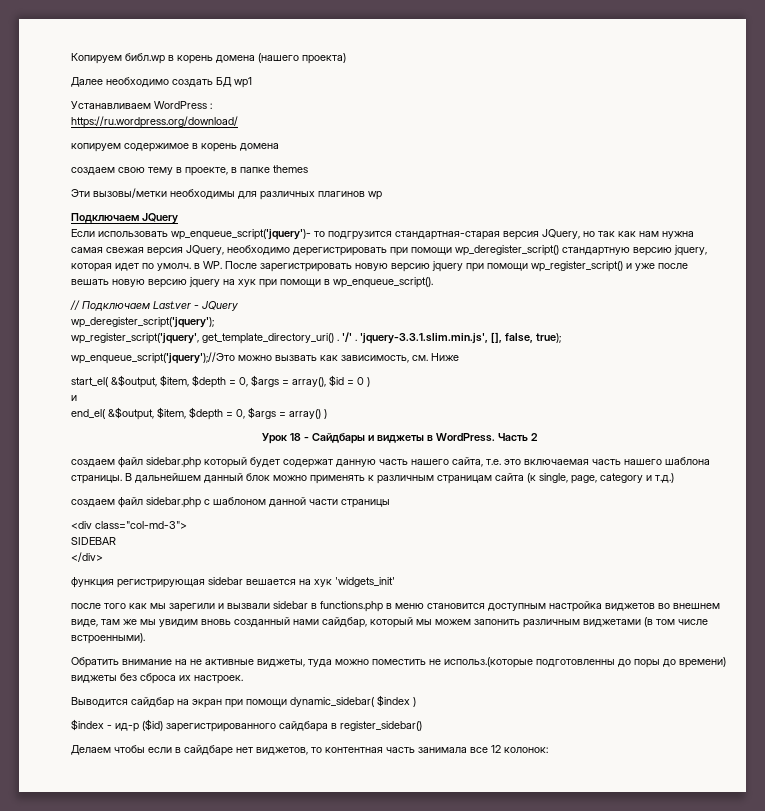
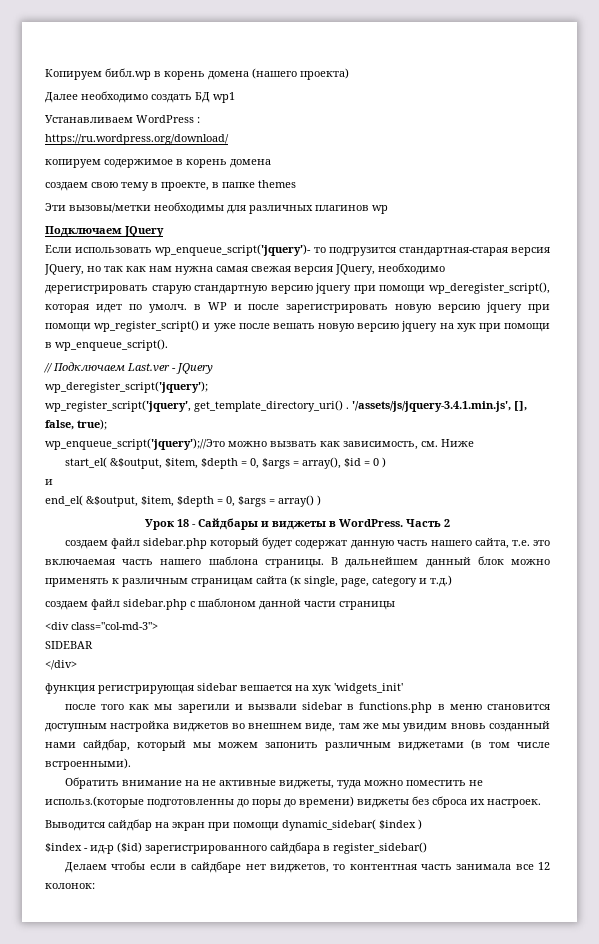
[390,245,707,256] при помощи wp_deregister_script() стандартную версию jquery, -> [151,282,550,294] старую стандартную версию jquery при помощи wp_deregister_script(),
[203,261,257,269] WP. После -> [207,302,280,310] WP и после
[342,332,488,344] '/' . 'jquery-3.3.1.slim.min.js', -> [352,401,511,412] '/assets/js/jquery-3.4.1.min.js',

